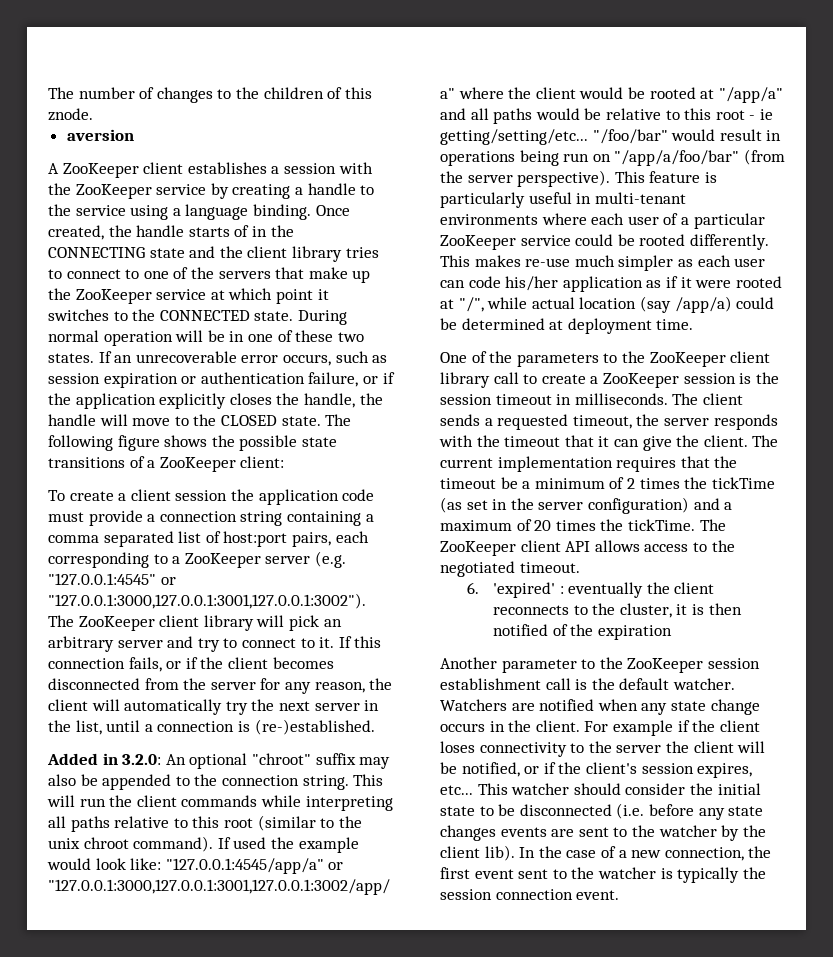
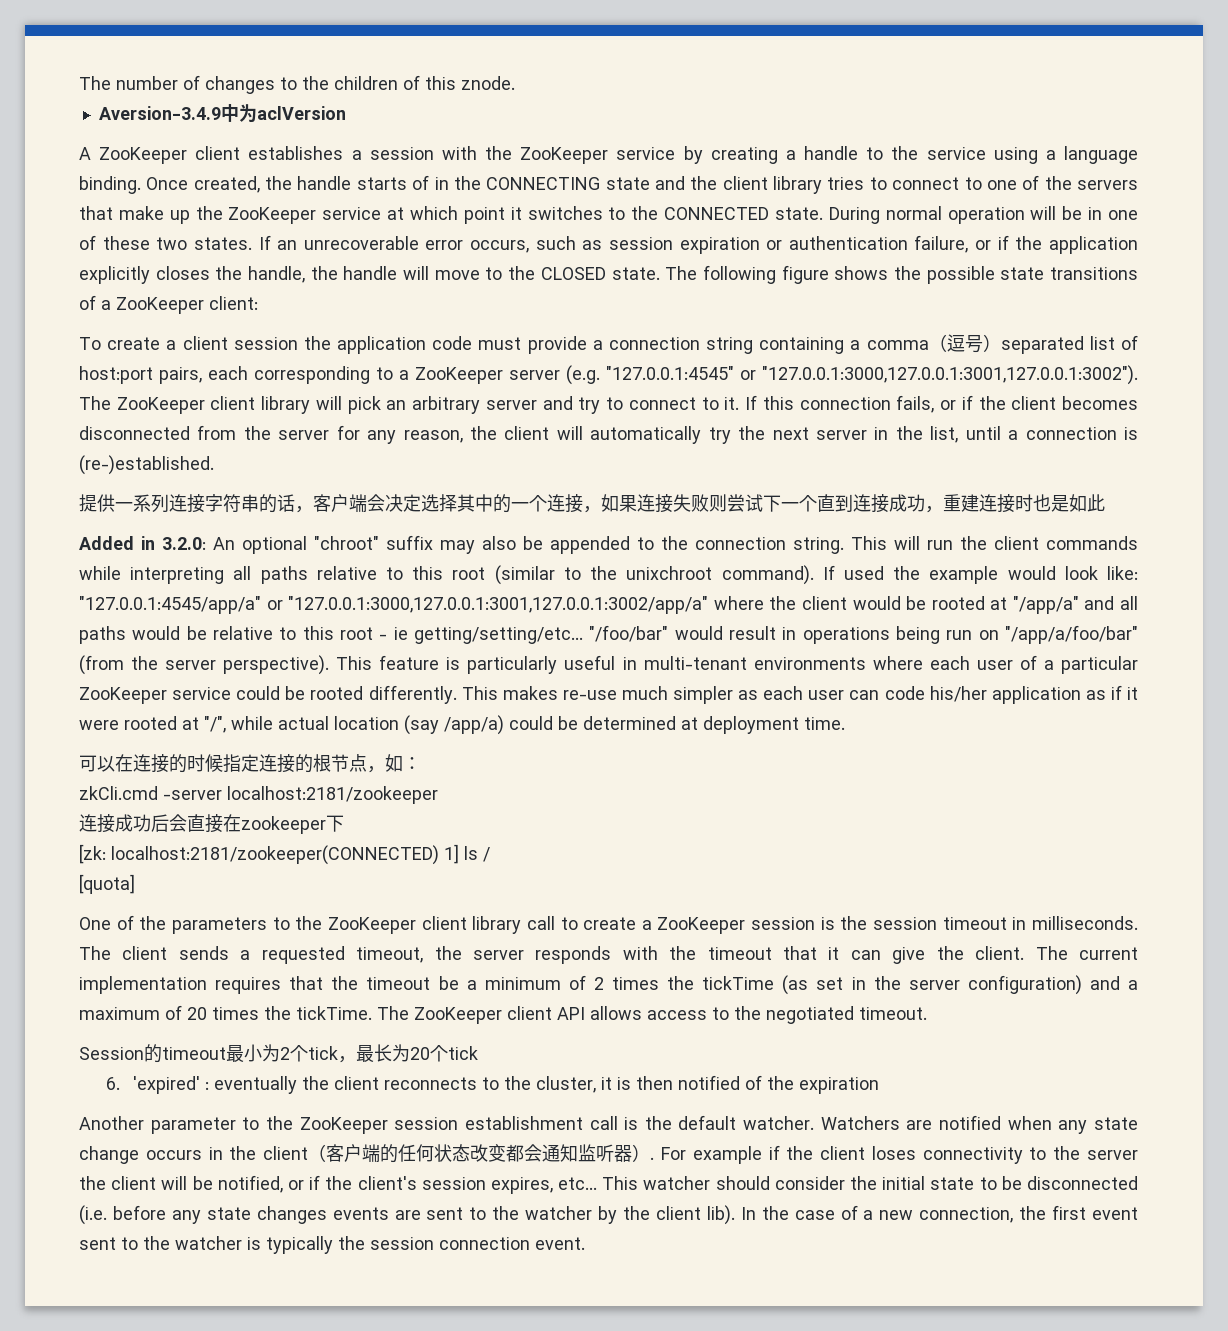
[66,129,134,141] aversion -> [98,104,346,123] Aversion-3.4.9中为aclVersion
(99, 539) none -> [928,334,1001,353] （逗号）
(375, 727) none -> [79,494,1105,513] // 提供一系列连接字符串的话，客户端会决定选择其中的一个连接，如果连接失败则尝试下一个直到连接成功，重建连接时也是如此
[48,837,129,849] unix chroot -> [626,566,713,580] unixchroot
(694, 324) none -> [79,754,421,773] [79,786,438,804] [79,814,344,834] [79,844,490,865] [79,874,135,894] // 可以在连接的时候指定连接的根节点，如： // zkCli.cmd -server localhost:2181/zookeeper // 连接成功后会直接在zookeeper下 // [zk: localhost:2181/zookeeper(CONNECTED) 1] ls / // [quota]
(580, 567) none -> [79,1044,478,1063] // Session的timeout最小为2个tick，最长为20个tick
[535,720,580,732] client. -> [263,1144,655,1163] client（客户端的任何状态改变都会通知监听器）.

